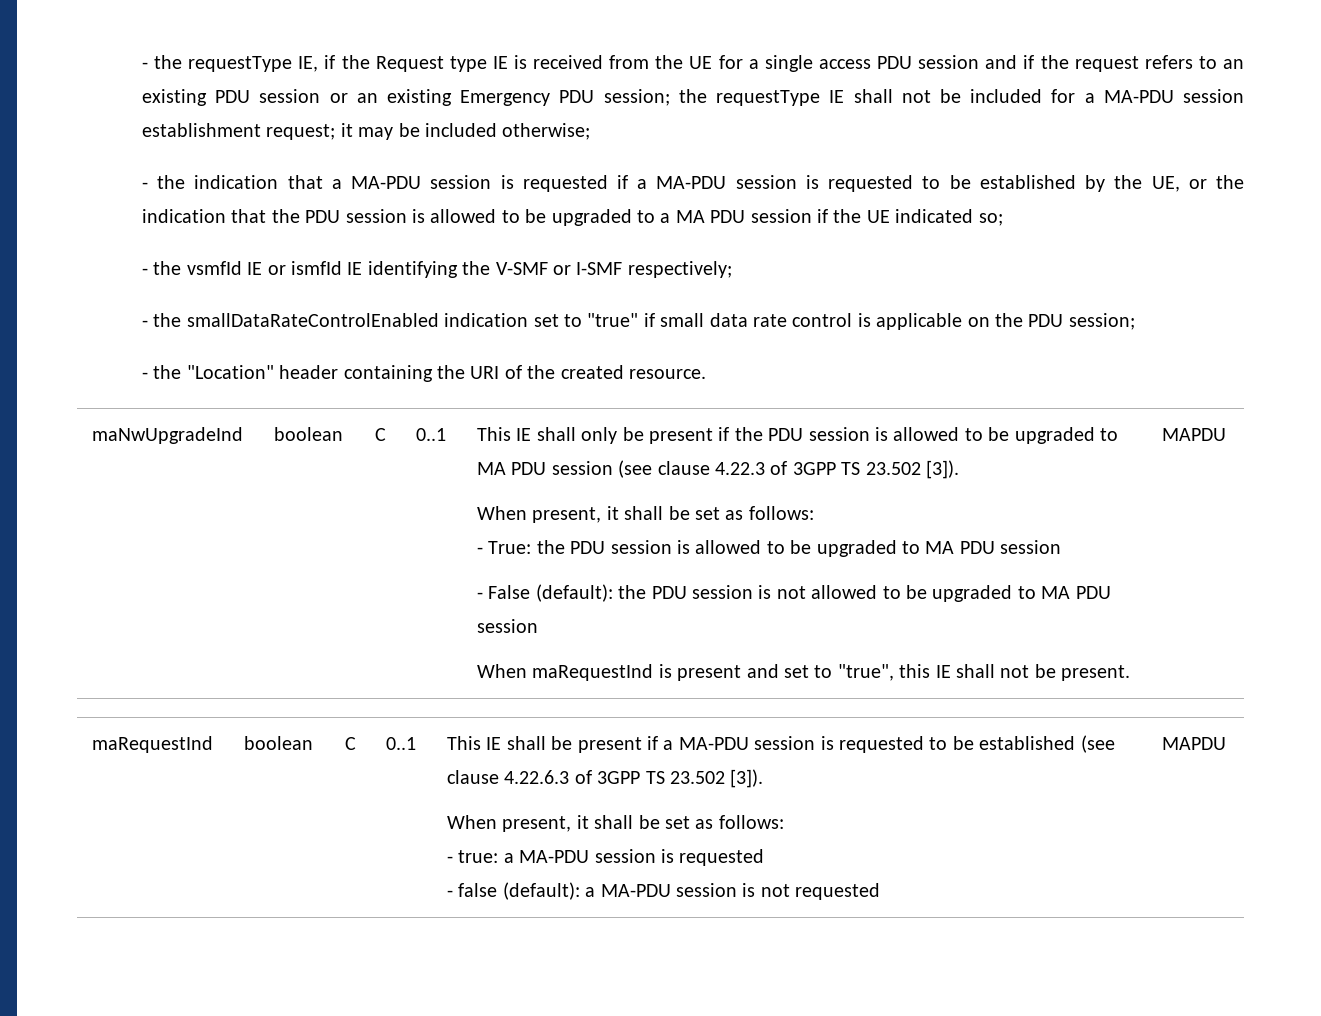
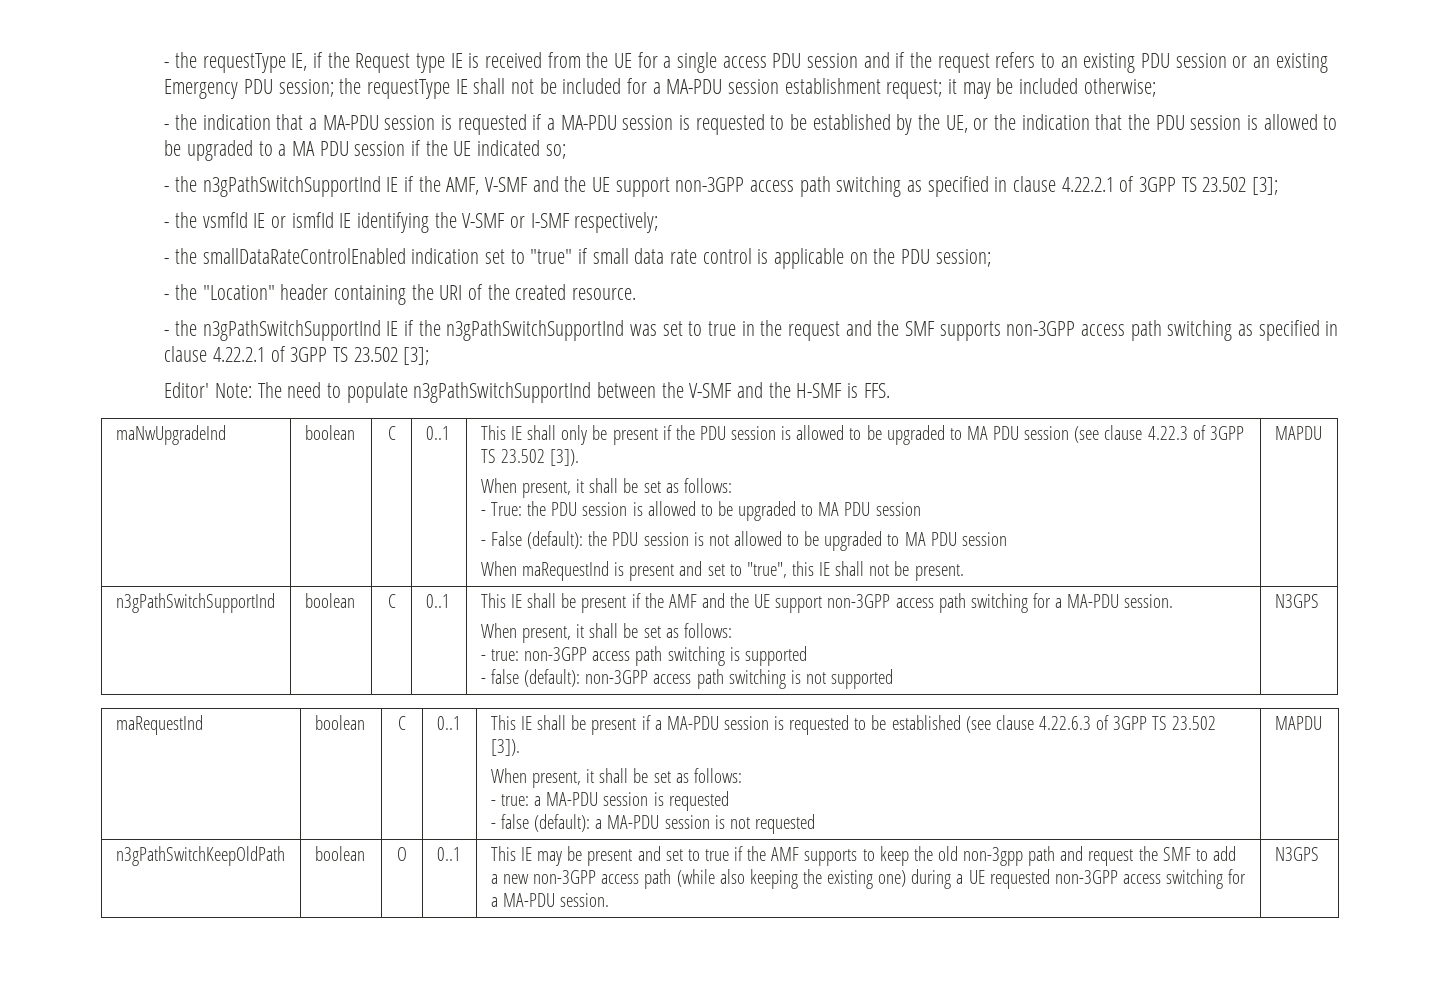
(1003, 219) none -> [164,176,1279,197] // - the n3gPathSwitchSupportInd IE if the AMF, V-SMF and the UE support non-3GPP access path switching as specified in clause 4.22.2.1 of 3GPP TS 23.502 [3];
(706, 374) none -> [164,320,1339,341] [164,346,430,365] [164,382,890,403] // - the n3gPathSwitchSupportInd IE if the n3gPathSwitchSupportInd was set to true in the request and the SMF supports non-3GPP access path switching as specified in clause 4.22.2.1 of 3GPP TS 23.502 [3]; // Editor' Note: The need to populate n3gPathSwitchSupportInd between the V-SMF and the H-SMF is FFS.
(1227, 434) none -> [115,593,275,613] [304,593,355,608] [387,594,396,608] [425,594,450,608] [480,593,1174,613] [480,623,732,643] [480,646,807,666] [480,669,894,689] [1274,594,1319,608] // n3gPathSwitchSupportInd | boolean | C | 0..1 | This IE shall be present if the AMF and the UE support non-3GPP access path switching for a MA-PDU session. // When present, it shall be set as follows: // - true: non-3GPP access path switching is supported // - false (default): non-3GPP access path switching is not supported | N3GPS
(1227, 743) none -> [115,846,285,866] [314,846,365,861] [397,847,407,861] [436,847,461,861] [490,846,1236,866] [490,869,1247,889] [490,893,610,907] [1274,847,1319,861] // n3gPathSwitchKeepOldPath | boolean | O | 0..1 | This IE may be present and set to true if the AMF supports to keep the old non-3gpp path and request the SMF to add a new non-3GPP access path (while also keeping the existing one) during a UE requested non-3GPP access switching for a MA-PDU session. | N3GPS

